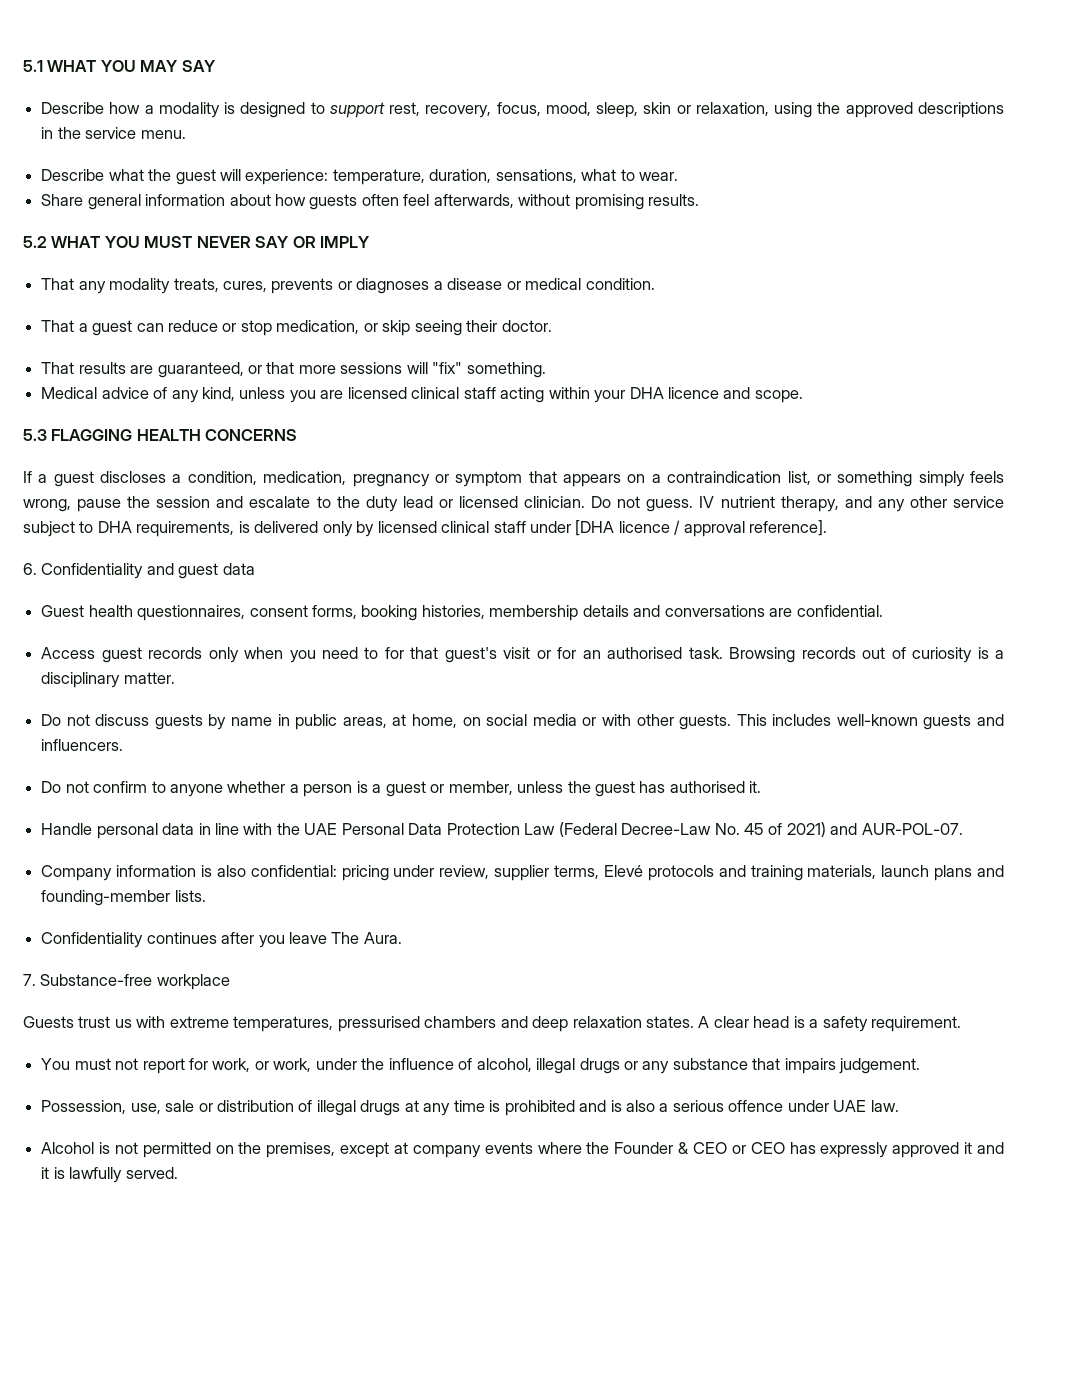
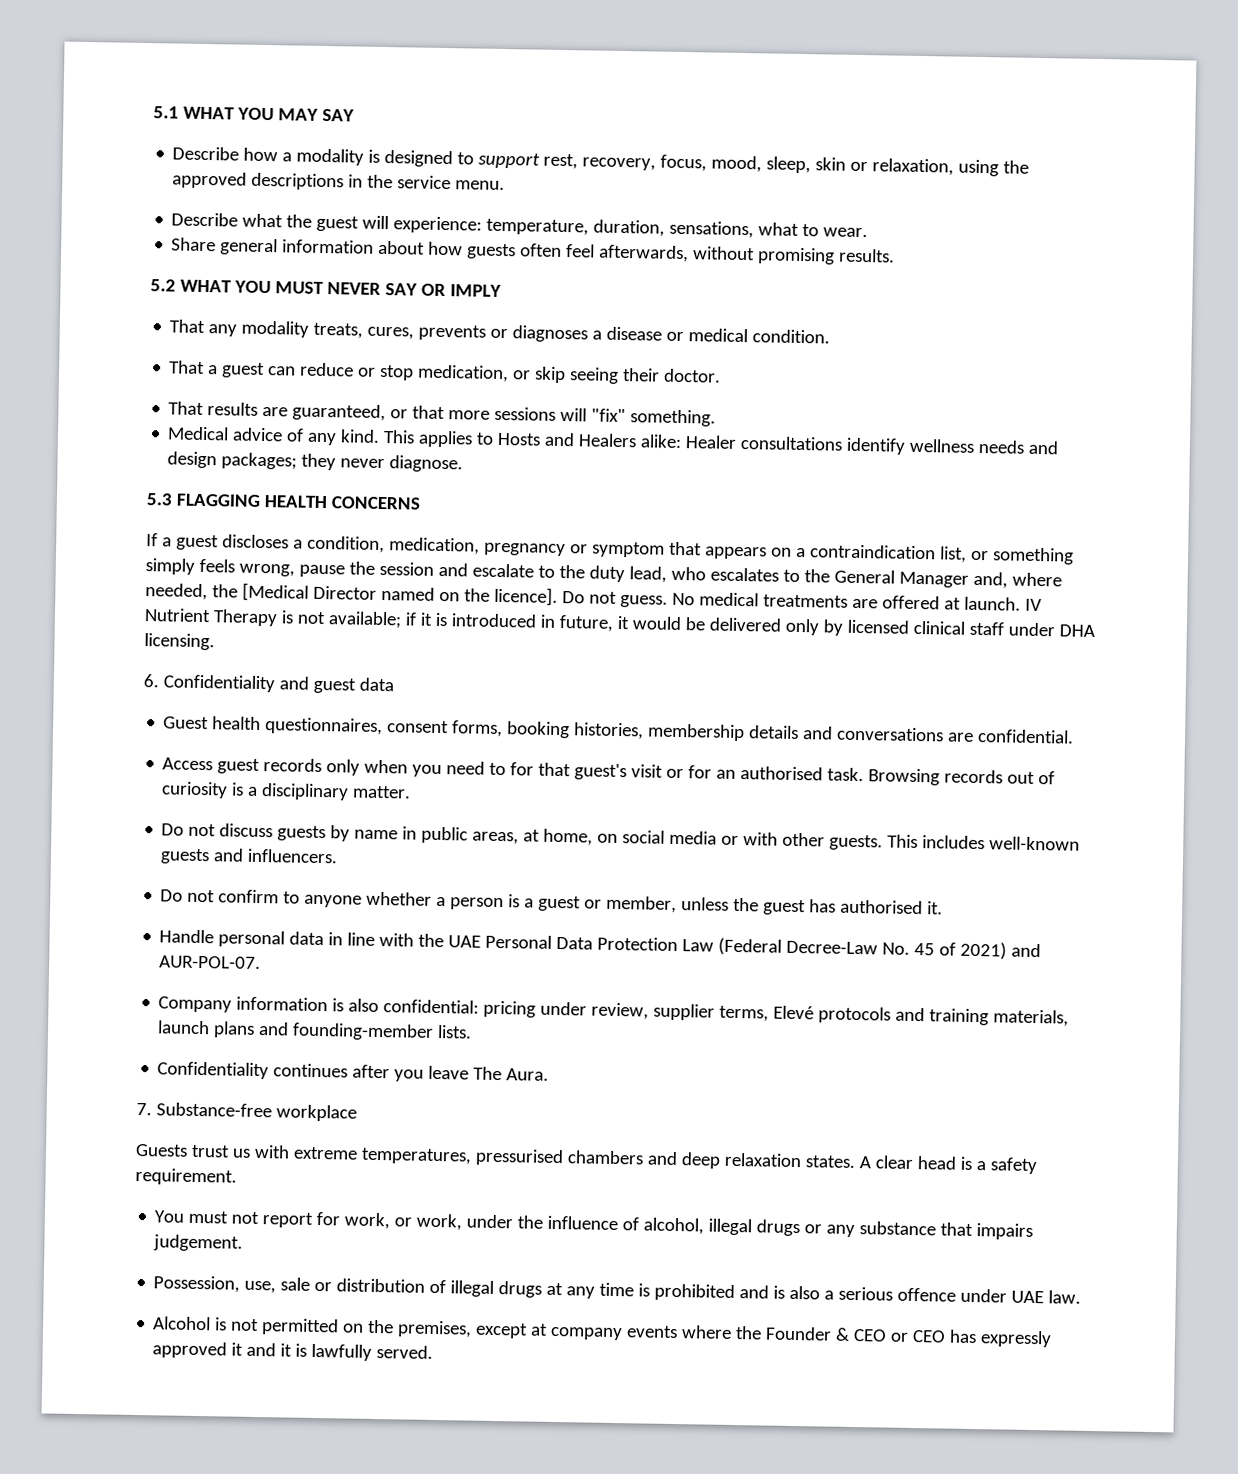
[201,387,803,403] kind, unless you are licensed clinical staff acting within your DHA licence and scope. -> [340,429,1060,455] [167,451,464,473] kind. This applies to Hosts and Healers alike: Healer consultations identify wellness needs and design packages; they never diagnose.
[402,496,1005,512] [23,521,250,537] lead or licensed clinician. Do not guess. IV nutrient therapy, and any other service subject to DHA requirements, is -> [628,566,1062,589] [145,582,1042,612] [144,608,706,632] lead, who escalates to the General Manager and, where needed, the [Medical Director named on the licence]. Do not guess. No medical treatments are offered at launch. IV Nutrient Therapy is not available; if it is introduced in future, it would be
[575,520,828,537] [DHA licence / approval reference]. -> [1058,624,1095,637] [144,633,215,651] DHA licensing.

